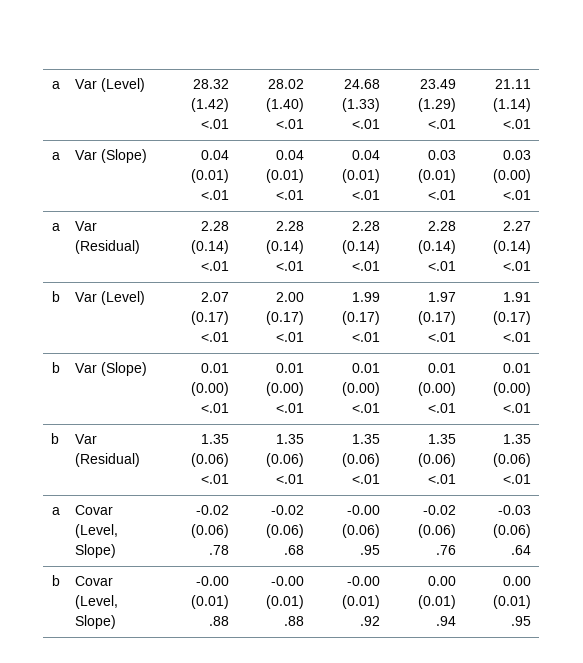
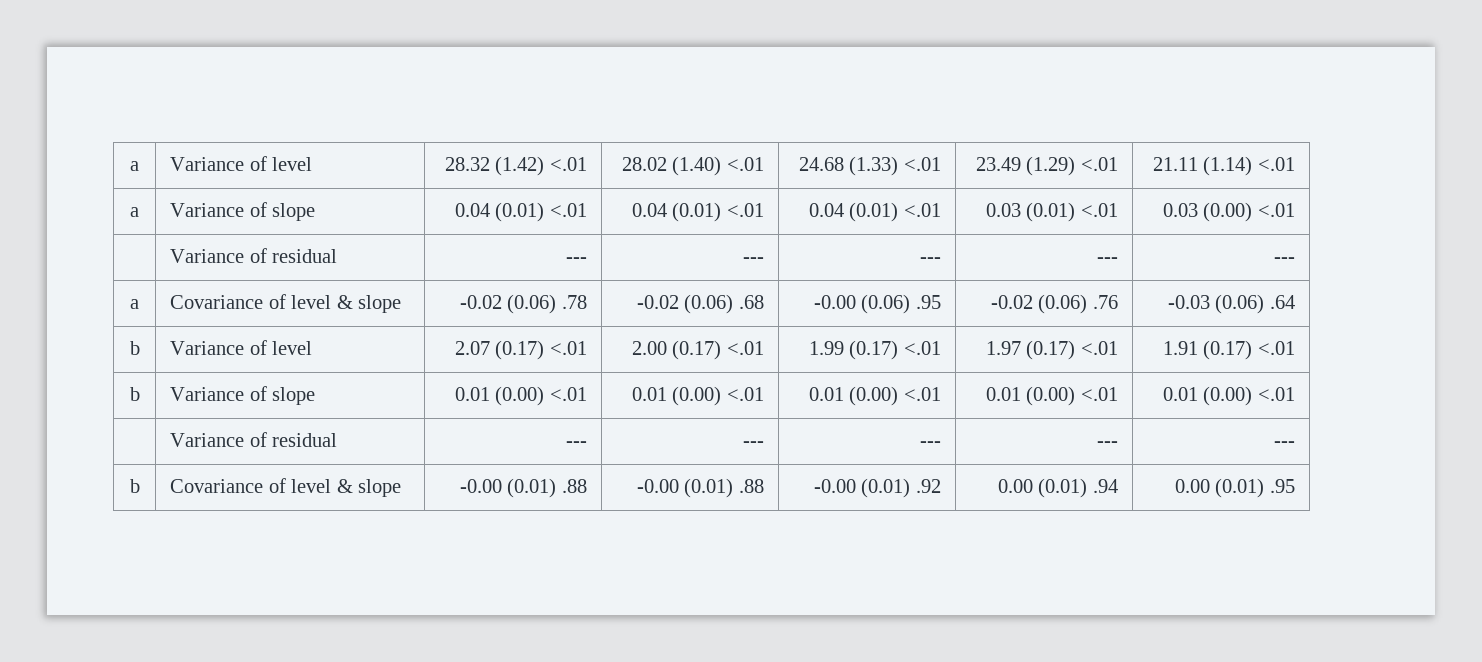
[51,81,60,89] [74,78,145,92] a | Var (Level) -> [130,161,139,171] [170,156,313,171] a | Variance of level
[74,149,147,163] Var (Slope) -> [170,202,316,221] Variance of slope
[51,223,60,231] [74,221,97,231] [74,240,140,254] [201,221,230,231] [191,240,230,254] [201,261,230,271] [276,221,305,231] [266,240,305,254] [276,261,305,271] [352,221,381,231] [342,240,381,254] [352,261,381,271] [428,221,457,231] [418,240,457,254] [428,261,457,271] [503,221,532,231] [493,240,532,254] [503,261,532,271] [51,291,60,302] [74,291,145,305] a | Var (Residual) | 2.28 (0.14) <.01 | 2.28 (0.14) <.01 | 2.28 (0.14) <.01 | 2.28 (0.14) <.01 | 2.27 (0.14) <.01 // b | Var (Level) -> [170,248,338,263] [565,257,587,263] [742,257,764,263] [919,257,941,263] [1096,257,1118,263] [1273,257,1295,263] [130,299,139,309] [170,294,402,313] [459,294,587,314] [636,294,764,314] [813,294,941,314] [990,294,1118,314] [1167,294,1295,314] [129,341,140,355] [170,340,313,355] | Variance of residual | --- | --- | --- | --- | --- // a | Covariance of level & slope | -0.02 (0.06) .78 | -0.02 (0.06) .68 | -0.00 (0.06) .95 | -0.02 (0.06) .76 | -0.03 (0.06) .64 // b | Variance of level
[74,362,147,376] Var (Slope) -> [170,386,316,405] Variance of slope
[50,433,59,444] [74,434,97,444] [74,453,140,467] [201,434,230,444] [191,453,230,467] [201,474,230,484] [276,434,305,444] [266,453,305,467] [276,474,305,484] [352,434,381,444] [342,453,381,467] [352,474,381,484] [428,434,457,444] [418,453,457,467] [428,474,457,484] [503,434,532,444] [493,453,532,467] [503,474,532,484] [51,507,60,515] [74,505,113,515] [74,524,118,538] [74,544,116,558] [196,505,230,515] [191,524,230,538] [209,545,230,555] [271,505,305,515] [266,524,305,538] [284,545,305,555] [347,505,381,515] [342,524,381,538] [360,545,381,555] [423,505,457,515] [418,524,457,538] [436,545,457,555] [498,505,532,515] [493,524,532,538] [511,545,532,555] [51,575,60,586] [74,576,113,586] [74,595,118,609] [74,615,116,629] b | Var (Residual) | 1.35 (0.06) <.01 | 1.35 (0.06) <.01 | 1.35 (0.06) <.01 | 1.35 (0.06) <.01 | 1.35 (0.06) <.01 // a | Covar (Level, Slope) | -0.02 (0.06) .78 | -0.02 (0.06) .68 | -0.00 (0.06) .95 | -0.02 (0.06) .76 | -0.03 (0.06) .64 // b | Covar (Level, Slope) -> [170,432,338,447] [565,441,587,447] [742,441,764,447] [919,441,941,447] [1096,441,1118,447] [1273,441,1295,447] [129,479,140,493] [170,478,402,497] | Variance of residual | --- | --- | --- | --- | --- // b | Covariance of level & slope

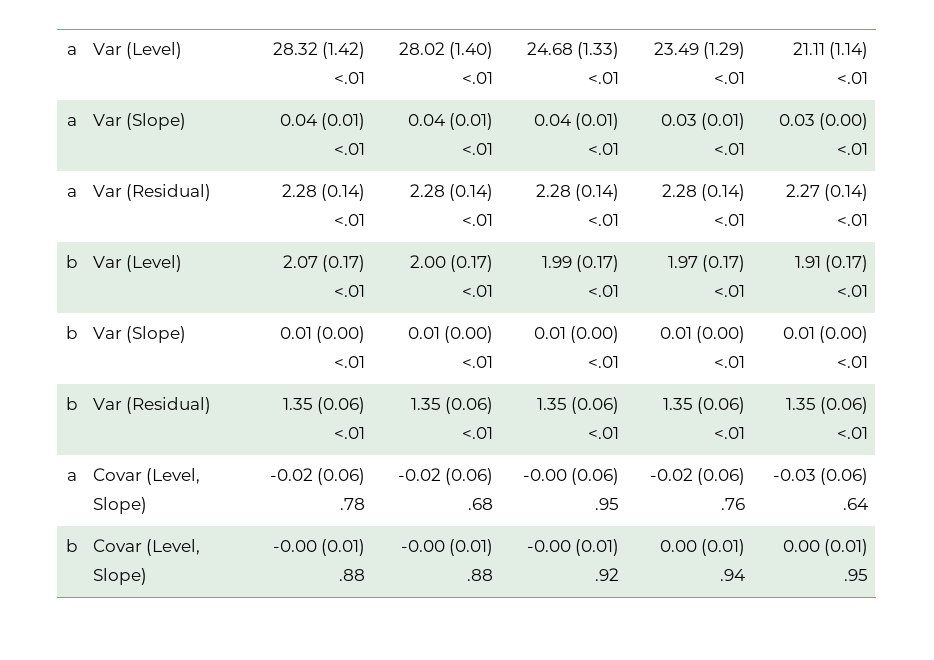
[130,161,139,171] [170,156,313,171] a | Variance of level -> [66,46,77,55] [92,42,183,59] a | Var (Level)
[170,202,316,221] Variance of slope -> [92,113,187,130] Var (Slope)
[170,248,338,263] [565,257,587,263] [742,257,764,263] [919,257,941,263] [1096,257,1118,263] [1273,257,1295,263] [130,299,139,309] [170,294,402,313] | Variance of residual | --- | --- | --- | --- | --- // a | Covariance of level & slope -> [66,188,77,197] [92,184,212,201] [281,184,366,201] [334,214,366,226] [409,184,494,201] [462,214,494,226] [535,184,620,201] [588,214,620,226] [661,184,746,201] [714,214,746,226] [785,184,869,201] [837,214,869,226] [65,255,78,268] [92,255,183,272] [282,255,366,272] [334,285,366,297] [409,255,494,272] [462,285,494,297] [541,255,620,272] [588,285,620,297] [667,255,746,272] [714,285,746,297] [794,255,869,272] [837,285,869,297] [65,326,78,339] [92,326,187,343] [279,326,366,343] [334,356,366,368] [407,326,494,343] [462,356,494,368] [533,326,620,343] [588,356,620,368] [659,326,746,343] [714,356,746,368] [782,326,869,343] [837,356,869,368] [65,397,78,410] [92,397,212,414] [282,397,366,414] [334,427,366,439] [410,397,494,414] [462,427,494,439] [536,397,620,414] [588,427,620,439] [662,397,746,414] [714,427,746,439] [785,397,869,414] [837,427,869,439] [66,472,77,481] [92,468,201,485] [92,497,147,514] a | Var (Residual) | 2.28 (0.14) <.01 | 2.28 (0.14) <.01 | 2.28 (0.14) <.01 | 2.28 (0.14) <.01 | 2.27 (0.14) <.01 // b | Var (Level) | 2.07 (0.17) <.01 | 2.00 (0.17) <.01 | 1.99 (0.17) <.01 | 1.97 (0.17) <.01 | 1.91 (0.17) <.01 // b | Var (Slope) | 0.01 (0.00) <.01 | 0.01 (0.00) <.01 | 0.01 (0.00) <.01 | 0.01 (0.00) <.01 | 0.01 (0.00) <.01 // b | Var (Residual) | 1.35 (0.06) <.01 | 1.35 (0.06) <.01 | 1.35 (0.06) <.01 | 1.35 (0.06) <.01 | 1.35 (0.06) <.01 // a | Covar (Level, Slope)
[170,340,313,355] [454,340,587,360] [631,340,764,360] [808,340,941,360] [985,340,1118,360] [1162,340,1295,360] [129,387,140,401] [170,386,316,405] [454,386,587,406] [631,386,764,406] [808,386,941,406] [985,386,1118,406] [1162,386,1295,406] [170,432,338,447] [565,441,587,447] [742,441,764,447] [919,441,941,447] [1096,441,1118,447] [1273,441,1295,447] [129,479,140,493] [170,478,402,497] Variance of level | 2.07 (0.17) <.01 | 2.00 (0.17) <.01 | 1.99 (0.17) <.01 | 1.97 (0.17) <.01 | 1.91 (0.17) <.01 // b | Variance of slope | 0.01 (0.00) <.01 | 0.01 (0.00) <.01 | 0.01 (0.00) <.01 | 0.01 (0.00) <.01 | 0.01 (0.00) <.01 // | Variance of residual | --- | --- | --- | --- | --- // b | Covariance of level & slope -> [92,539,201,556] [92,568,147,585] Covar (Level, Slope)

